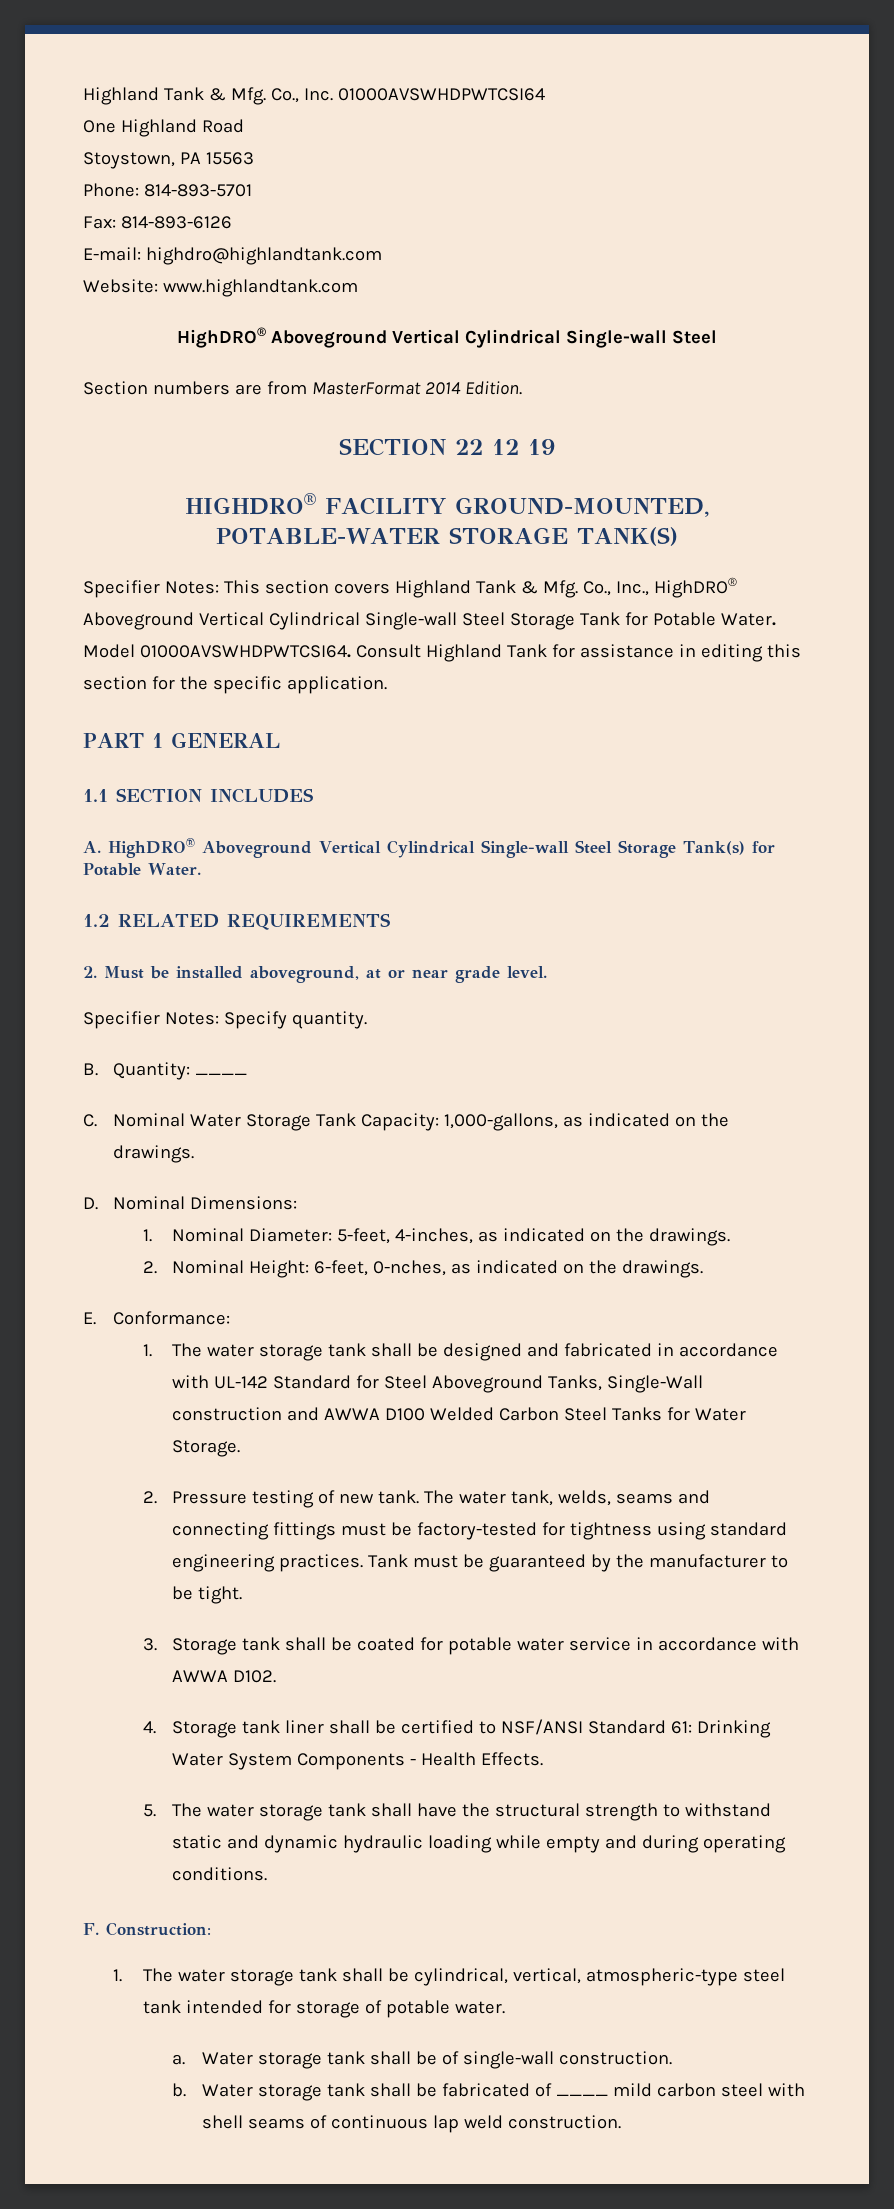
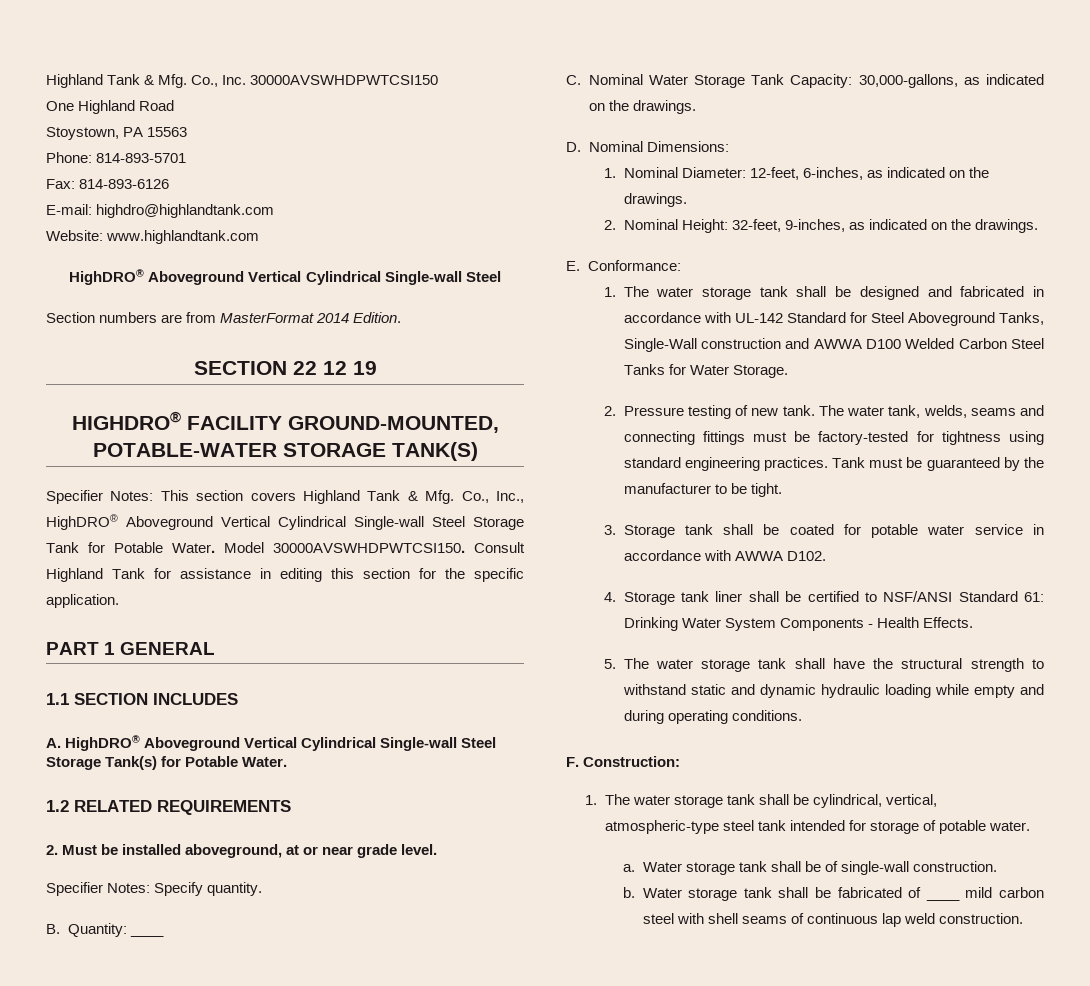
[337,88,545,101] 01000AVSWHDPWTCSI64 -> [250,75,439,85] 30000AVSWHDPWTCSI150
[139,645,351,658] 01000AVSWHDPWTCSI64. -> [273,543,465,553] 30000AVSWHDPWTCSI150.
[443,1113,558,1131] 1,000-gallons, -> [858,74,958,88] 30,000-gallons,
[337,1228,474,1244] 5-feet, 4-inches, -> [749,167,863,180] 12-feet, 6-inches,
[314,1260,447,1276] 6-feet, 0-nches, -> [731,219,845,232] 32-feet, 9-inches,

